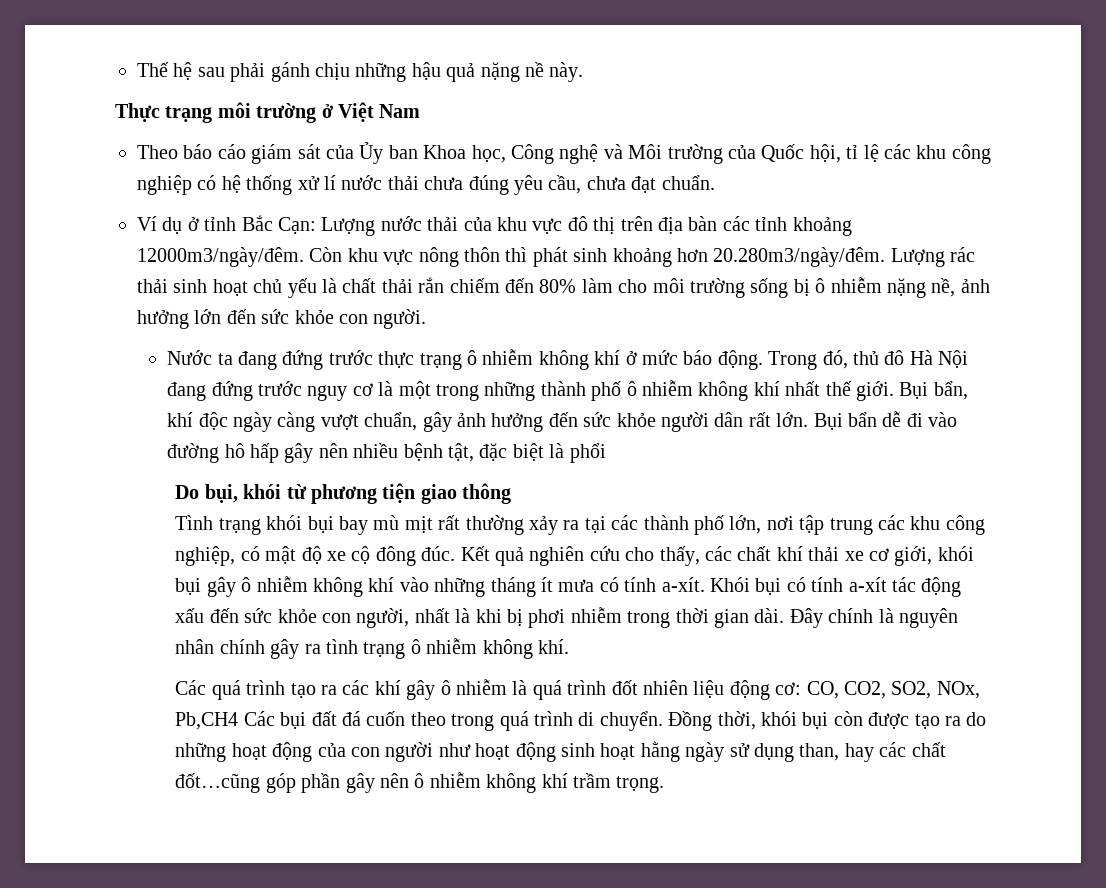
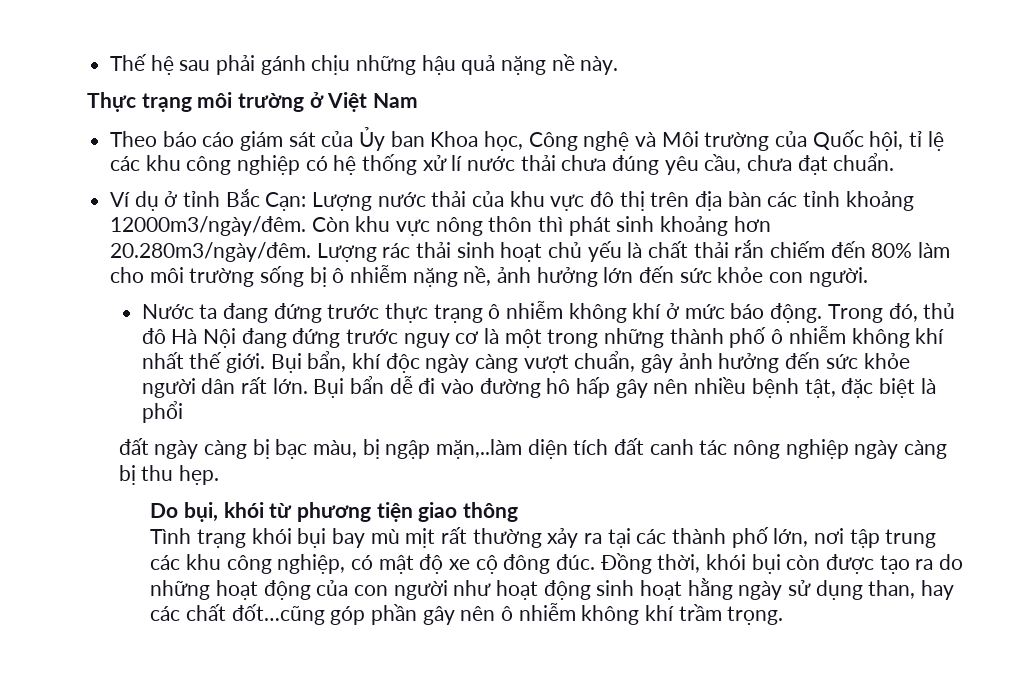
(606, 453) none -> [118,438,948,459] [118,465,220,485] // đất ngày càng bị bạc màu, bị ngập mặn,..làm diện tích đất canh tác nông nghiệp ngày càng bị thu hẹp.
[460,546,974,566] [175,576,962,597] [175,607,958,628] [175,638,569,659] [175,679,980,700] [175,711,663,731] Kết quả nghiên cứu cho thấy, các chất khí thải xe cơ giới, khói bụi gây ô nhiễm không khí vào những tháng ít mưa có tính a-xít. Khói bụi có tính a-xít tác động xấu đến sức khỏe con người, nhất là khi bị phơi nhiễm trong thời gian dài. Đây chính là nguyên nhân chính gây ra tình trạng ô nhiễm không khí. // Các quá trình tạo ra các khí gây ô nhiễm là quá trình đốt nhiên liệu động cơ: CO, CO2, SO2, NOx, Pb,CH4 Các bụi đất đá cuốn theo trong quá trình di chuyển. -> (596, 562) none

